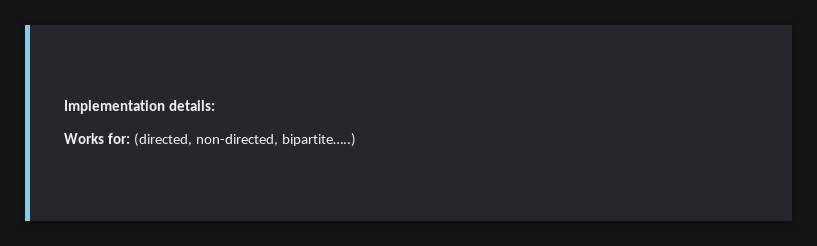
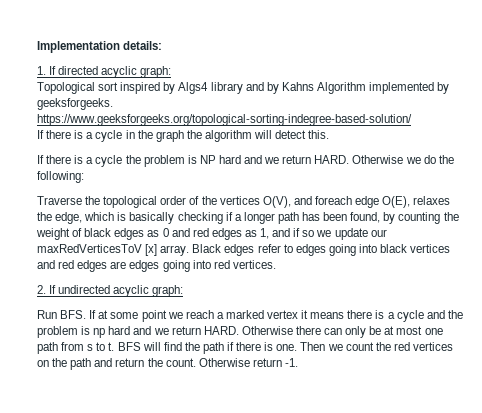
[64,133,356,147] Works for: (directed, non-directed, bipartite…..) -> [37,66,172,78] [37,82,450,94] [37,98,113,110] [37,114,412,126] [37,130,330,142] [37,155,454,167] [37,171,84,183] [37,196,451,208] [37,212,459,224] [36,228,387,240] [37,244,451,256] [37,260,276,272] [37,285,184,297] [37,310,463,322] [37,326,443,338] [37,342,453,354] [37,358,298,370] 1. If directed acyclic graph: // Topological sort inspired by Algs4 library and by Kahns Algorithm implemented by geeksforgeeks. https://www.geeksforgeeks.org/topological-sorting-indegree-based-solution/ // If there is a cycle in the graph the algorithm will detect this. // If there is a cycle the problem is NP hard and we return HARD. Otherwise we do the following: // Traverse the topological order of the vertices O(V), and foreach edge O(E), relaxes the edge, which is basically checking if a longer path has been found, by counting the weight of black edges as 0 and red edges as 1, and if so we update our maxRedVerticesToV [x] array. Black edges refer to edges going into black vertices and red edges are edges going into red vertices. // 2. If undirected acyclic graph: // Run BFS. If at some point we reach a marked vertex it means there is a cycle and the problem is np hard and we return HARD. Otherwise there can only be at most one path from s to t. BFS will find the path if there is one. Then we count the red vertices on the path and return the count. Otherwise return -1.

